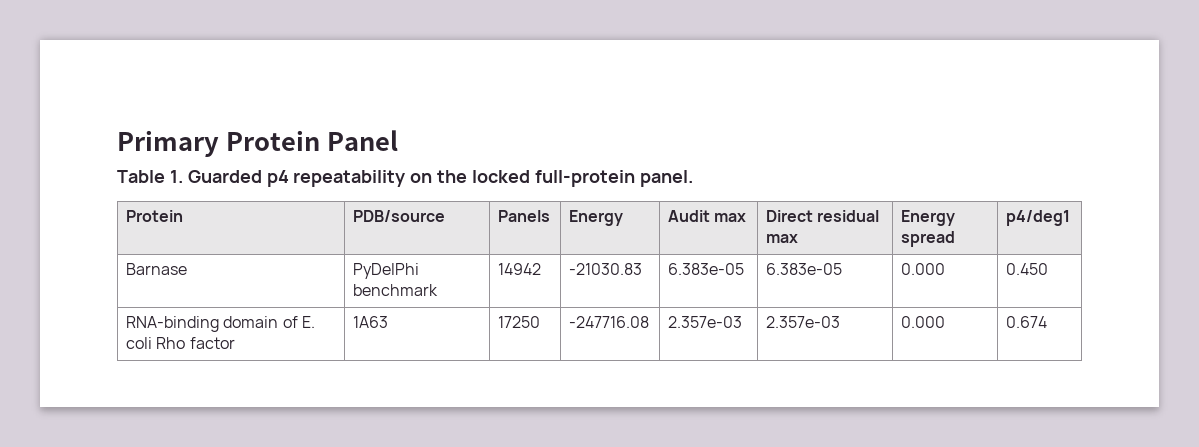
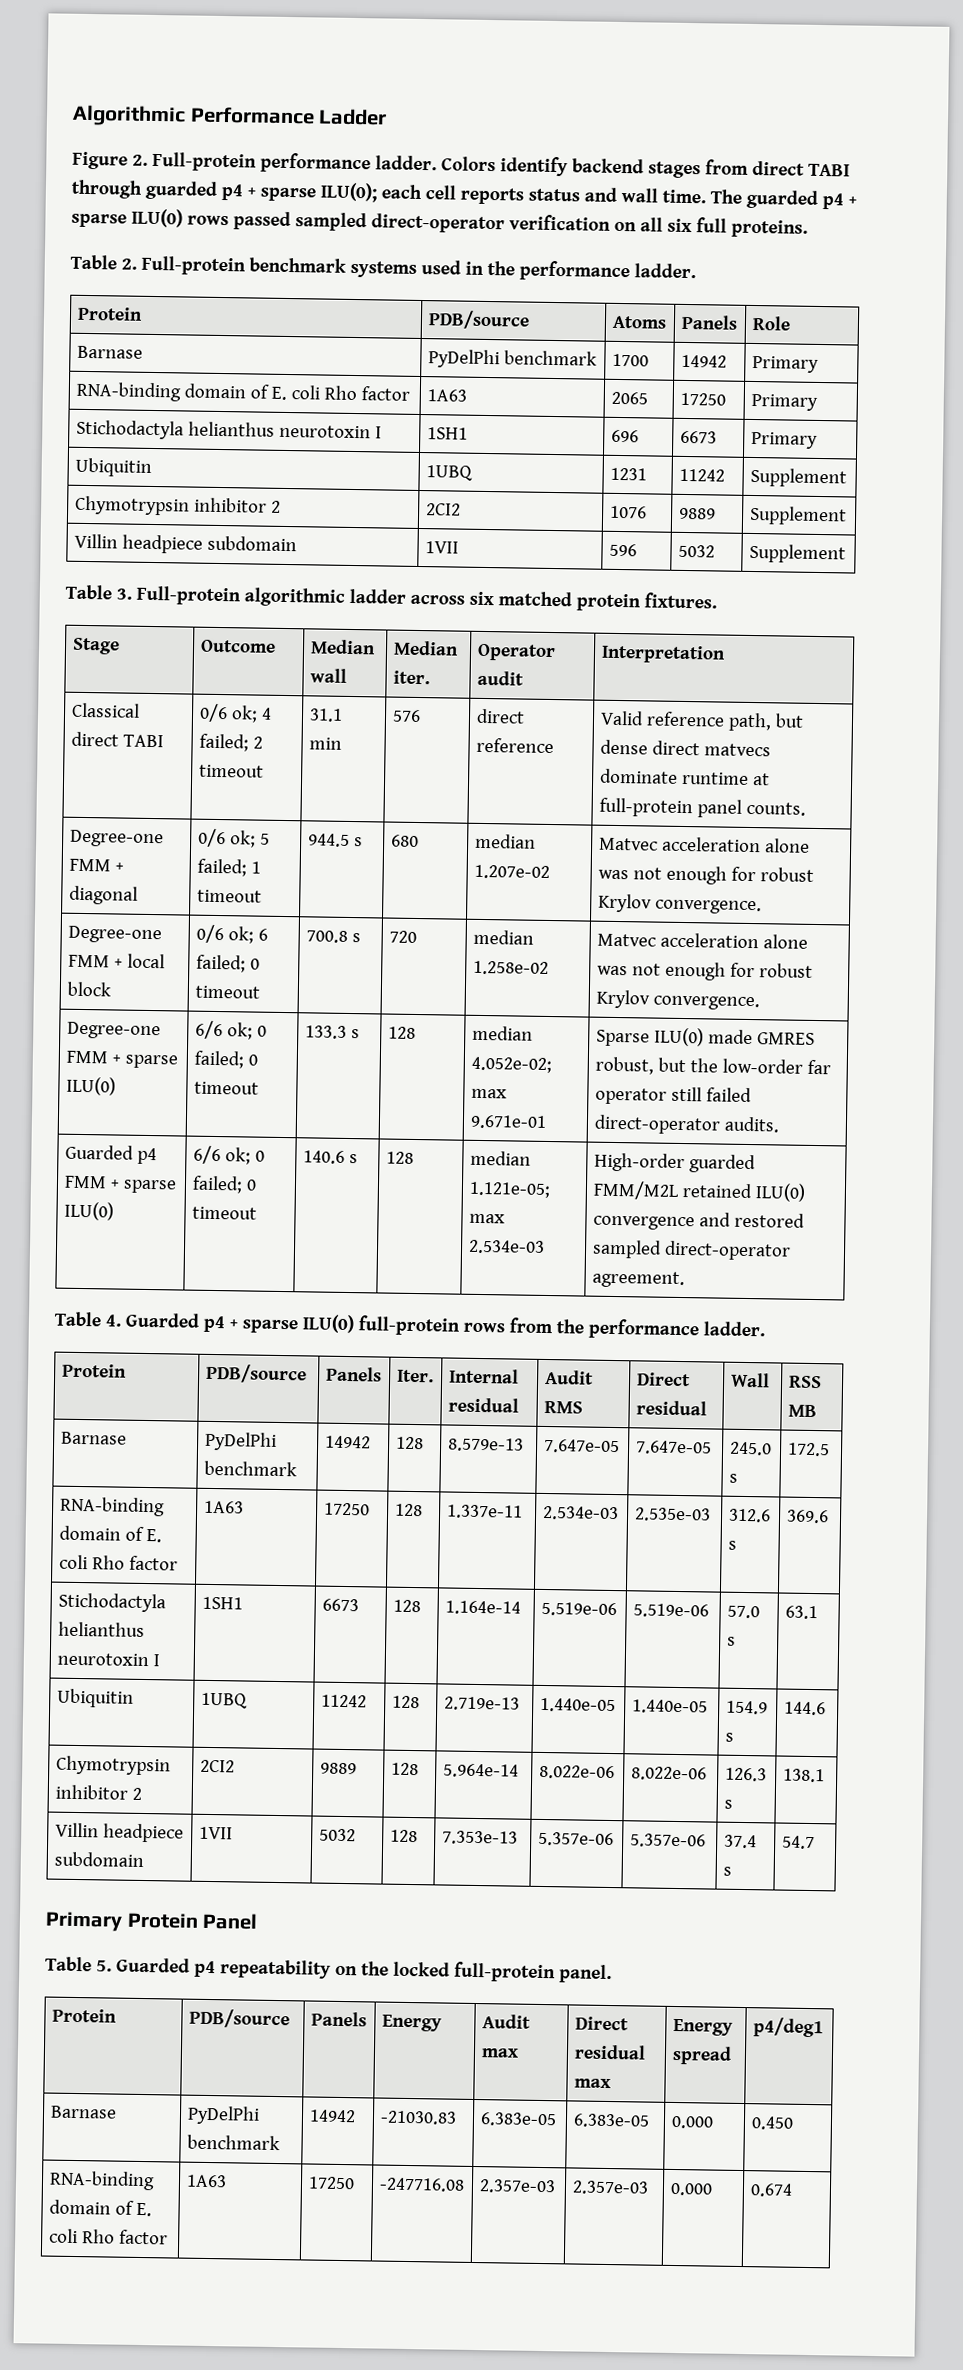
(117, 143) none -> [72,104,388,127] [72,151,850,179] [71,179,857,210] [71,208,808,238] [70,254,696,282] [76,306,143,321] [427,310,530,330] [611,315,667,329] [680,314,738,330] [751,315,791,331] [76,345,143,359] [427,349,597,369] [611,353,649,367] [680,354,727,368] [751,355,819,373] [75,381,410,402] [426,389,467,402] [610,391,648,405] [679,392,726,406] [750,393,818,411] [75,419,382,440] [426,427,468,440] [610,429,639,443] [679,430,717,444] [750,431,818,449] [74,457,152,477] [425,465,473,481] [609,467,647,481] [678,468,725,482] [749,467,847,488] [74,495,281,516] [425,503,461,516] [609,505,647,519] [678,507,716,520] [748,505,847,526] [73,533,297,554] [424,541,459,554] [608,543,637,557] [677,544,715,558] [748,543,846,564] [65,584,717,612] [71,637,120,655] [199,639,276,653] [309,639,376,655] [309,668,347,683] [392,640,459,656] [392,670,430,685] [476,643,556,662] [476,670,524,686] [600,644,726,664] [70,702,140,718] [70,731,164,748] [198,703,272,723] [198,733,263,752] [198,764,264,778] [308,708,343,722] [308,737,342,750] [391,709,421,723] [475,708,525,724] [475,737,554,754] [599,710,804,732] [599,739,771,757] [599,768,770,786] [598,797,806,818] [69,829,164,848] [68,858,124,872] [68,885,138,905] [197,828,270,848] [196,858,261,877] [196,889,262,903] [307,833,363,847] [390,834,419,848] [474,833,536,849] [473,864,550,879] [598,836,810,853] [597,865,814,885] [597,893,762,915] [67,925,162,944] [67,953,165,969] [66,981,111,997] [195,924,268,944] [195,954,260,973] [194,985,260,999] [305,930,361,943] [388,930,417,943] [472,929,534,945] [472,960,549,975] [596,932,808,949] [596,961,813,981] [595,989,760,1011] [66,1021,161,1040] [65,1050,178,1069] [65,1076,116,1096] [194,1020,267,1040] [193,1050,258,1069] [193,1081,259,1095] [304,1025,360,1039] [387,1026,416,1039] [471,1025,533,1041] [470,1056,552,1074] [470,1088,507,1099] [469,1114,547,1129] [595,1027,815,1047] [594,1056,831,1075] [594,1086,752,1105] [593,1114,780,1135] [64,1144,157,1165] [63,1175,177,1194] [63,1201,114,1221] [192,1145,265,1165] [191,1175,257,1194] [191,1206,257,1220] [302,1150,358,1164] [385,1151,414,1164] [469,1150,531,1166] [468,1181,551,1199] [468,1213,505,1224] [467,1239,545,1254] [593,1152,756,1174] [592,1180,806,1202] [592,1212,805,1231] [591,1239,791,1261] [591,1270,685,1289] [54,1311,765,1340] [61,1363,127,1378] [205,1363,307,1384] [325,1366,382,1382] [396,1369,434,1383] [448,1368,519,1384] [447,1397,519,1413] [544,1369,594,1385] [543,1400,583,1414] [636,1372,691,1387] [635,1400,707,1416] [729,1372,770,1388] [787,1375,822,1389] [787,1404,817,1418] [60,1431,127,1445] [203,1431,277,1451] [203,1460,297,1477] [324,1435,371,1449] [395,1436,424,1450] [447,1437,524,1452] [543,1438,620,1454] [634,1440,712,1455] [728,1441,772,1456] [728,1473,738,1483] [786,1442,830,1457] [59,1496,165,1517] [58,1525,162,1543] [58,1554,178,1571] [203,1500,244,1514] [323,1502,370,1516] [394,1503,423,1517] [446,1504,523,1519] [541,1505,619,1521] [633,1507,711,1522] [727,1508,771,1523] [727,1540,737,1550] [785,1509,829,1524] [57,1592,166,1613] [57,1621,145,1637] [56,1652,160,1667] [201,1596,243,1610] [321,1598,359,1612] [392,1599,421,1613] [444,1600,521,1615] [540,1601,617,1617] [632,1603,709,1618] [726,1605,760,1619] [726,1636,736,1646] [784,1605,818,1620] [56,1688,134,1708] [200,1692,248,1709] [320,1694,367,1708] [391,1695,420,1709] [443,1696,520,1711] [539,1697,616,1713] [631,1699,708,1714] [725,1700,768,1715] [724,1732,734,1742] [783,1701,826,1716] [55,1755,171,1776] [54,1784,142,1800] [199,1759,235,1773] [319,1762,357,1775] [390,1762,419,1776] [442,1763,519,1778] [538,1764,615,1780] [630,1766,707,1781] [724,1767,767,1782] [723,1799,733,1809] [782,1768,825,1783] [54,1822,184,1843] [53,1851,144,1868] [198,1826,233,1840] [318,1828,356,1842] [389,1829,418,1843] [441,1830,518,1845] [537,1831,614,1847] [629,1833,706,1848] [723,1834,757,1849] [722,1866,732,1876] [781,1835,815,1850] Algorithmic Performance Ladder // Figure 2. Full-protein performance ladder. Colors identify backend stages from direct TABI through guarded p4 + sparse ILU(0); each cell reports status and wall time. The guarded p4 + sparse ILU(0) rows passed sampled direct-operator verification on all six full proteins. // Table 2. Full-protein benchmark systems used in the performance ladder. // Protein | PDB/source | Atoms | Panels | Role // Barnase | PyDelPhi benchmark | 1700 | 14942 | Primary // RNA-binding domain of E. coli Rho factor | 1A63 | 2065 | 17250 | Primary // Stichodactyla helianthus neurotoxin I | 1SH1 | 696 | 6673 | Primary // Ubiquitin | 1UBQ | 1231 | 11242 | Supplement // Chymotrypsin inhibitor 2 | 2CI2 | 1076 | 9889 | Supplement // Villin headpiece subdomain | 1VII | 596 | 5032 | Supplement // Table 3. Full-protein algorithmic ladder across six matched protein fixtures. // Stage | Outcome | Median wall | Median iter. | Operator audit | Interpretation // Classical direct TABI | 0/6 ok; 4 failed; 2 timeout | 31.1 min | 576 | direct reference | Valid reference path, but dense direct matvecs dominate runtime at full-protein panel counts. // Degree-one FMM + diagonal | 0/6 ok; 5 failed; 1 timeout | 944.5 s | 680 | median 1.207e-02 | Matvec acceleration alone was not enough for robust Krylov convergence. // Degree-one FMM + local block | 0/6 ok; 6 failed; 0 timeout | 700.8 s | 720 | median 1.258e-02 | Matvec acceleration alone was not enough for robust Krylov convergence. // Degree-one FMM + sparse ILU(0) | 6/6 ok; 0 failed; 0 timeout | 133.3 s | 128 | median 4.052e-02; max 9.671e-01 | Sparse ILU(0) made GMRES robust, but the low-order far operator still failed direct-operator audits. // Guarded p4 FMM + sparse ILU(0) | 6/6 ok; 0 failed; 0 timeout | 140.6 s | 128 | median 1.121e-05; max 2.534e-03 | High-order guarded FMM/M2L retained ILU(0) convergence and restored sampled direct-operator agreement. // Table 4. Guarded p4 + sparse ILU(0) full-protein rows from the performance ladder. // Protein | PDB/source | Panels | Iter. | Internal residual | Audit RMS | Direct residual | Wall | RSS MB // Barnase | PyDelPhi benchmark | 14942 | 128 | 8.579e-13 | 7.647e-05 | 7.647e-05 | 245.0 s | 172.5 // RNA-binding domain of E. coli Rho factor | 1A63 | 17250 | 128 | 1.337e-11 | 2.534e-03 | 2.535e-03 | 312.6 s | 369.6 // Stichodactyla helianthus neurotoxin I | 1SH1 | 6673 | 128 | 1.164e-14 | 5.519e-06 | 5.519e-06 | 57.0 s | 63.1 // Ubiquitin | 1UBQ | 11242 | 128 | 2.719e-13 | 1.440e-05 | 1.440e-05 | 154.9 s | 144.6 // Chymotrypsin inhibitor 2 | 2CI2 | 9889 | 128 | 5.964e-14 | 8.022e-06 | 8.022e-06 | 126.3 s | 138.1 // Villin headpiece subdomain | 1VII | 5032 | 128 | 7.353e-13 | 5.357e-06 | 5.357e-06 | 37.4 s | 54.7 //
[169,170,183,183] 1. -> [95,1960,112,1972] 5.

